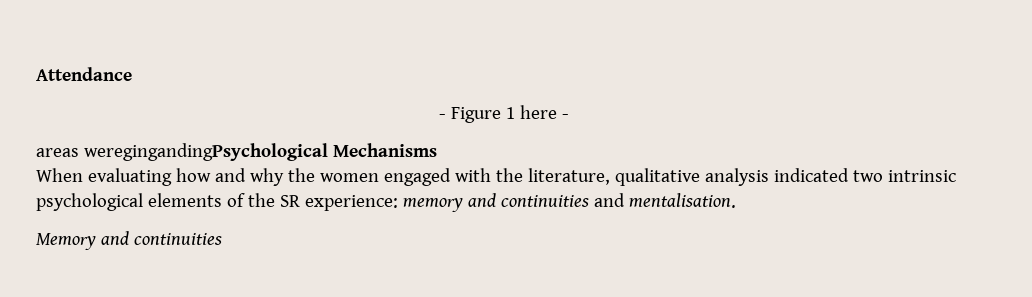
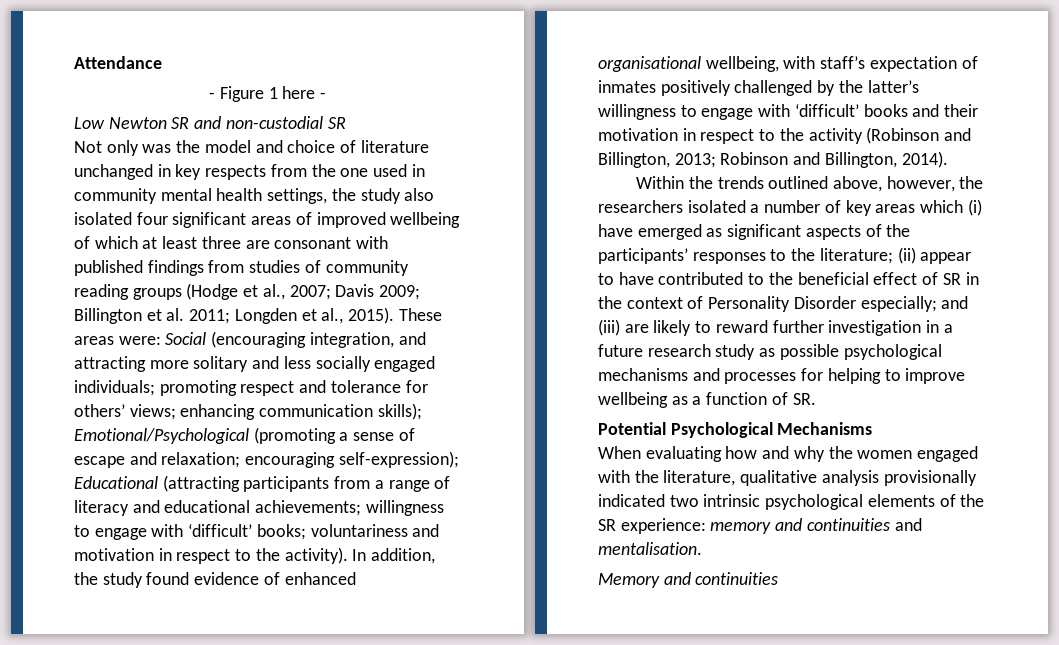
[36,143,328,161] areas weregingandingPsychological -> [74,116,346,129] [74,140,429,156] [74,164,425,180] [74,188,435,204] [74,212,461,228] [74,236,389,249] [74,260,409,276] [74,283,421,300] [74,307,442,324] [74,331,426,348] [74,356,436,372] [74,380,428,396] [74,403,422,420] [74,427,415,444] [74,451,459,468] [74,475,451,492] [74,500,444,516] [74,524,440,540] [74,547,436,564] [74,572,356,588] [598,56,978,72] [598,80,919,96] [598,104,979,120] [598,127,972,144] [598,151,948,168] [636,176,984,192] [598,199,982,216] [598,224,911,240] [598,247,972,264] [598,272,979,285] [598,296,969,312] [598,319,953,336] [598,344,942,360] [598,368,966,384] [598,392,816,408] [598,422,773,438] Low Newton SR and non-custodial SR // Not only was the model and choice of literature unchanged in key respects from the one used in community mental health settings, the study also isolated four significant areas of improved wellbeing of which at least three are consonant with published findings from studies of community reading groups (Hodge et al., 2007; Davis 2009; Billington et al. 2011; Longden et al., 2015). These areas were: Social (encouraging integration, and attracting more solitary and less socially engaged individuals; promoting respect and tolerance for others’ views; enhancing communication skills); Emotional/Psychological (promoting a sense of escape and relaxation; encouraging self-expression); Educational (attracting participants from a range of literacy and educational achievements; willingness to engage with ‘difficult’ books; voluntariness and motivation in respect to the activity). In addition, the study found evidence of enhanced organisational wellbeing, with staff’s expectation of inmates positively challenged by the latter’s willingness to engage with ‘difficult’ books and their motivation in respect to the activity (Robinson and Billington, 2013; Robinson and Billington, 2014). // Within the trends outlined above, however, the researchers isolated a number of key areas which (i) have emerged as significant aspects of the participants’ responses to the literature; (ii) appear to have contributed to the beneficial effect of SR in the context of Personality Disorder especially; and (iii) are likely to reward further investigation in a future research study as possible psychological mechanisms and processes for helping to improve wellbeing as a function of SR. // Potential Psychological
(769, 177) none -> [883,470,977,486] provisionally

